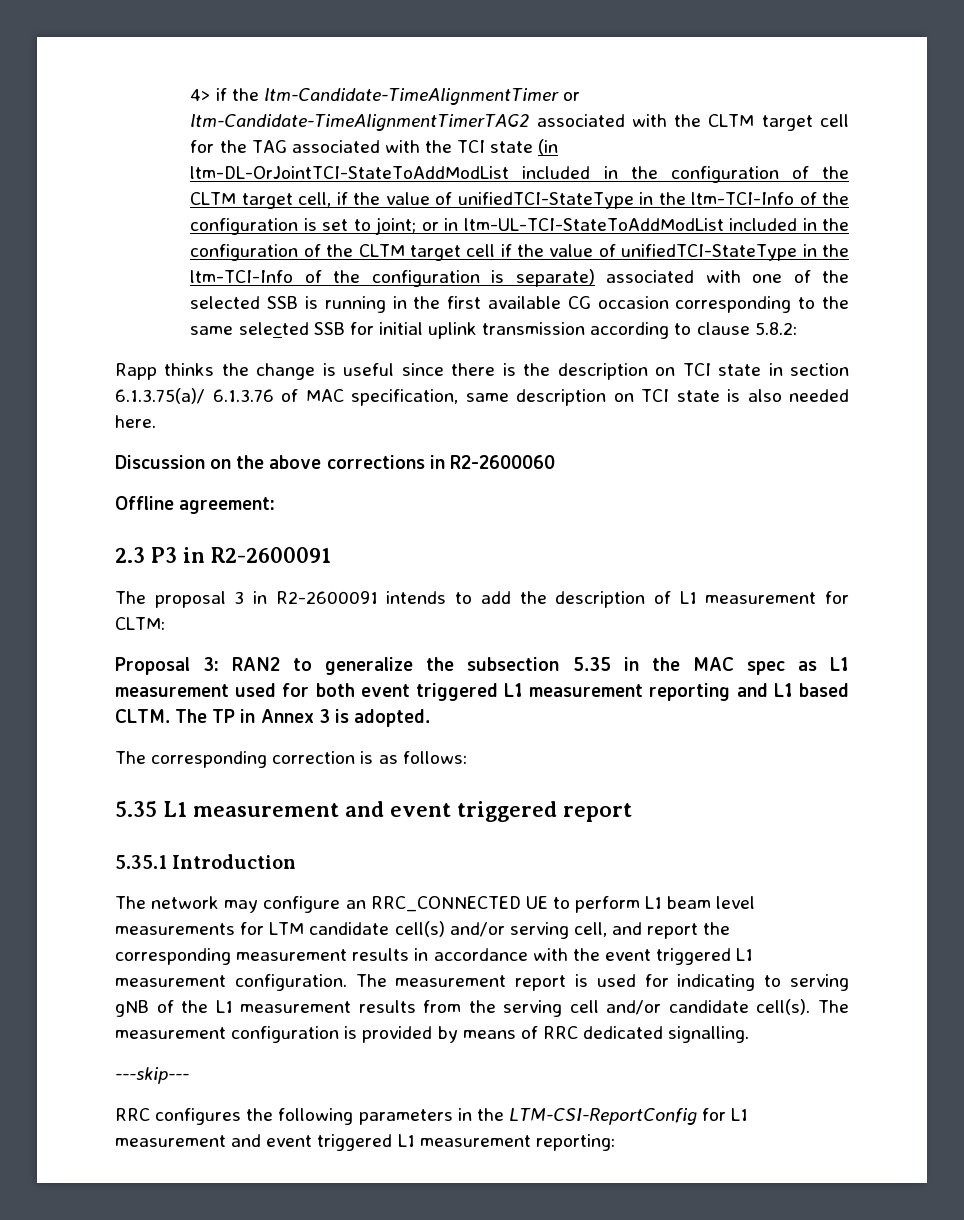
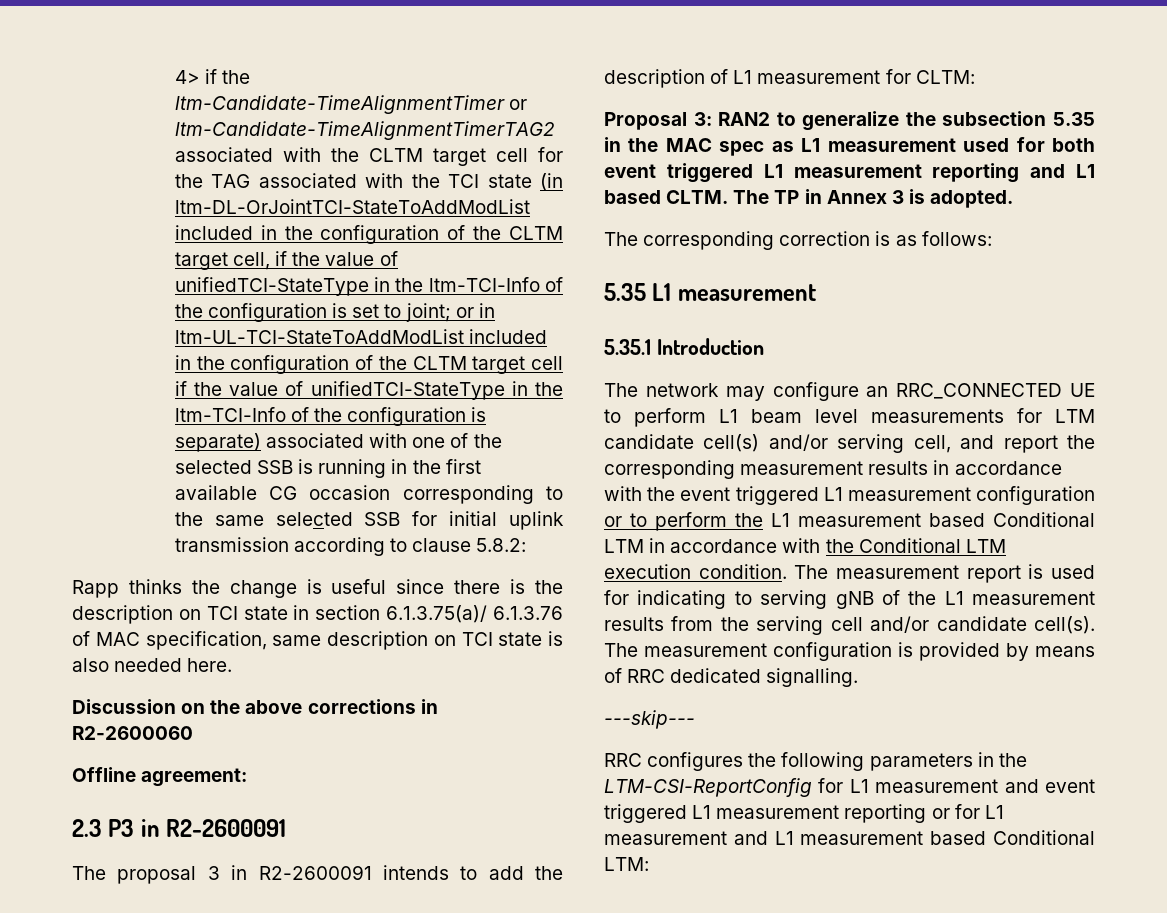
[345,801,632,822] and event triggered report -> (816, 292) none
[234,974,347,991] configuration. -> [976,486,1095,505] [604,512,1095,531] [604,538,1006,553] [604,564,787,579] configuration or to perform the L1 measurement based Conditional LTM in accordance with the Conditional LTM execution condition.
[535,1134,615,1151] reporting: -> [844,804,1004,823] [604,830,1095,845] [604,857,649,871] reporting or for L1 measurement and L1 measurement based Conditional LTM:

